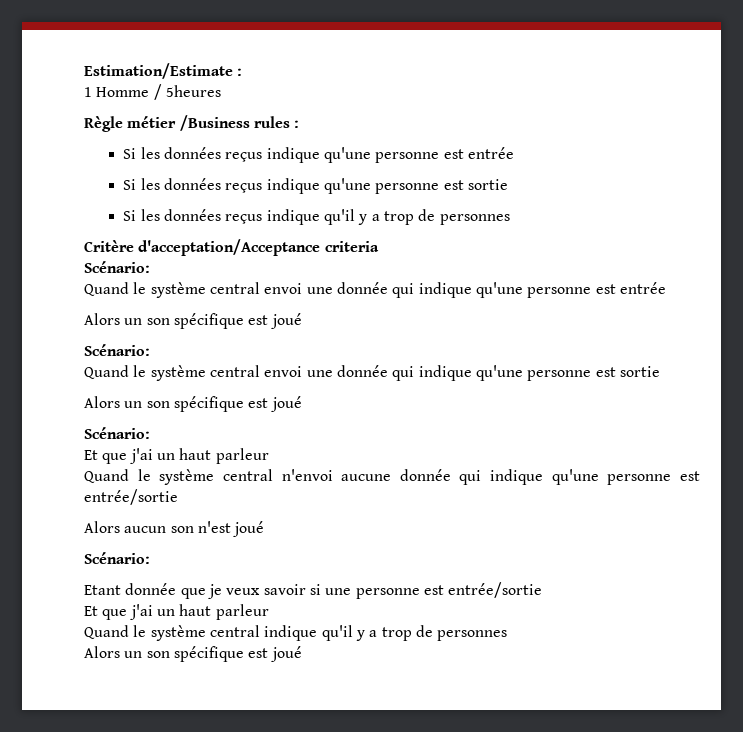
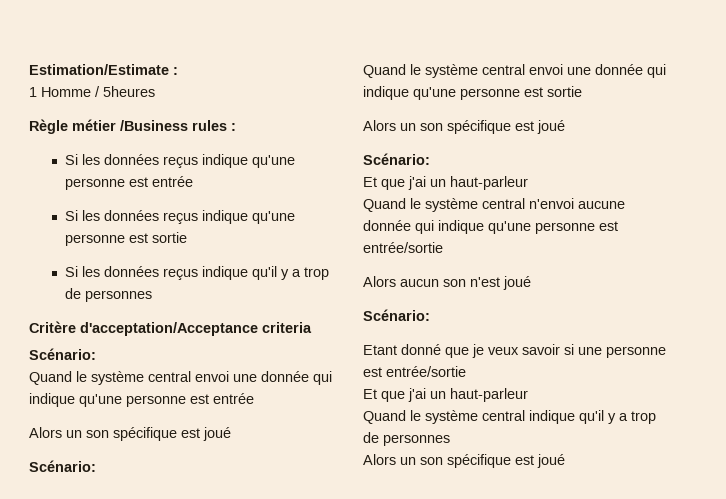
[179,448,269,464] haut parleur -> [450,176,528,190] haut-parleur
[125,583,177,595] donnée -> [401,344,441,355] donné
[179,604,269,620] haut parleur -> [450,388,528,402] haut-parleur

